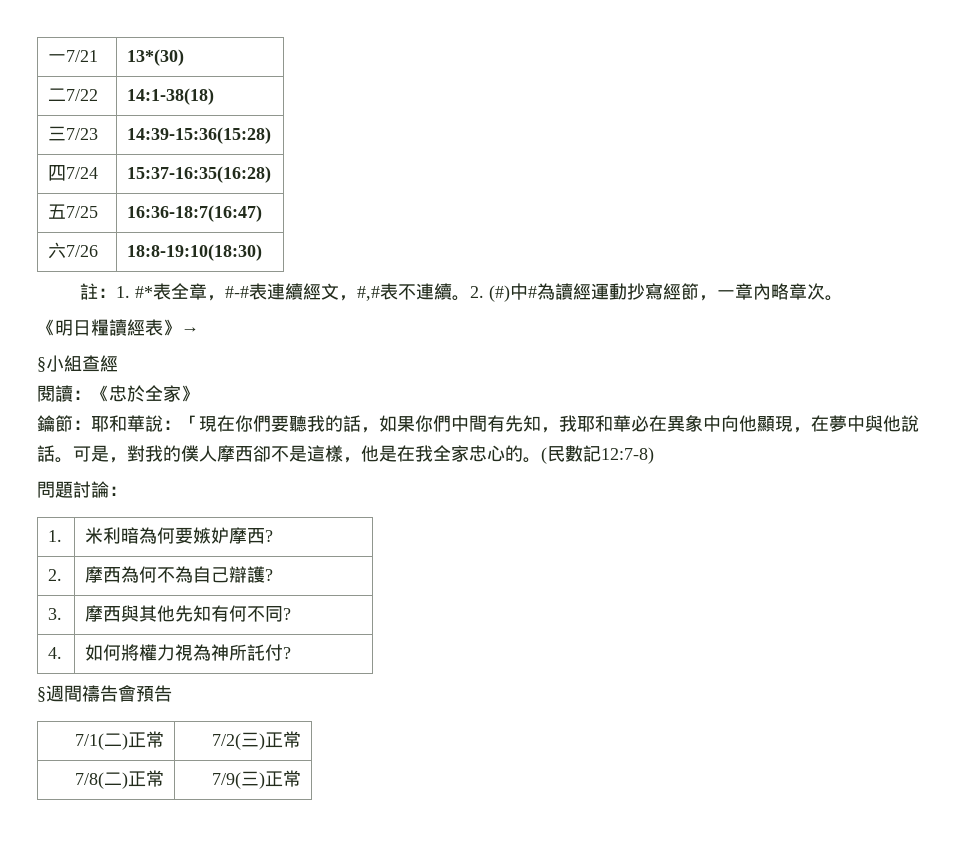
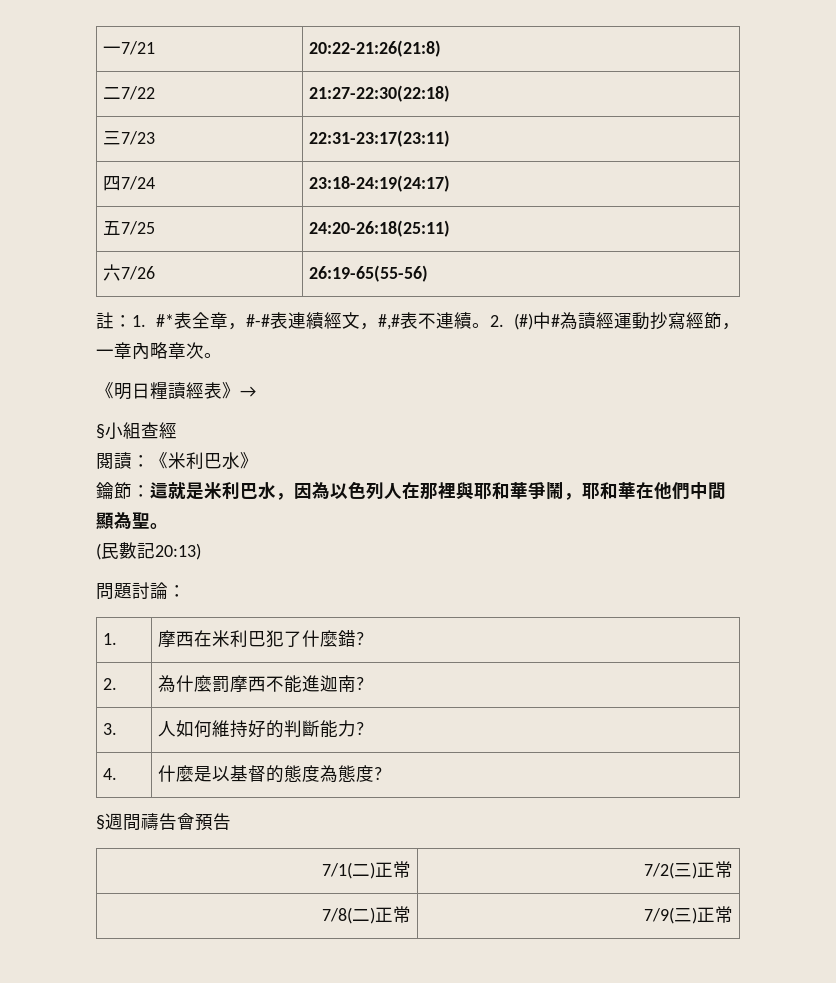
[127,49,185,66] 13*(30) -> [309,40,442,57] 20:22-21:26(21:8)
[127,88,215,105] 14:1-38(18) -> [309,85,451,102] 21:27-22:30(22:18)
[127,127,272,144] 14:39-15:36(15:28) -> [309,130,451,147] 22:31-23:17(23:11)
[127,166,272,183] 15:37-16:35(16:28) -> [309,175,451,192] 23:18-24:19(24:17)
[127,205,263,222] 16:36-18:7(16:47) -> [309,220,451,237] 24:20-26:18(25:11)
[127,244,263,261] 18:8-19:10(18:30) -> [309,265,429,282] 26:19-65(55-56)
[109,385,181,402] 忠於全家 -> [168,452,240,469] 米利巴水
[91,415,919,433] [37,445,541,463] 耶和華說：「現在你們要聽我的話，如果你們中間有先知，我耶和華必在異象中向他顯現，在夢中與他說話。可是，對我的僕人摩西卻不是這樣，他是在我全家忠心的。 -> [150,481,726,500] [96,512,168,530] 這就是米利巴水，因為以色列人在那裡與耶和華爭鬧，耶和華在他們中間顯為聖。 //
[601,447,654,464] 12:7-8) -> [155,543,201,560] 20:13)
[85,527,274,544] [48,569,63,581] [85,566,274,583] [48,608,63,620] [85,605,292,622] [48,647,63,659] [85,644,284,661] 米利暗為何要嫉妒摩西? // 2. | 摩西為何不為自己辯護? // 3. | 摩西與其他先知有何不同? // 4. | 如何將權力視為神所託付 -> [158,630,365,648] [103,678,118,690] [158,675,365,693] [103,723,118,735] [158,720,365,738] [103,768,118,780] [158,765,375,783] 摩西在米利巴犯了什麼錯? // 2. | 為什麼罰摩西不能進迦南? // 3. | 人如何維持好的判斷能力? // 4. | 什麼是以基督的態度為態度

